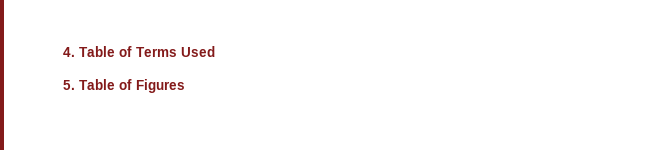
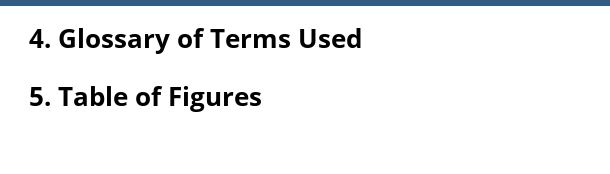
[79,46,115,57] Table -> [58,28,170,54] Glossary

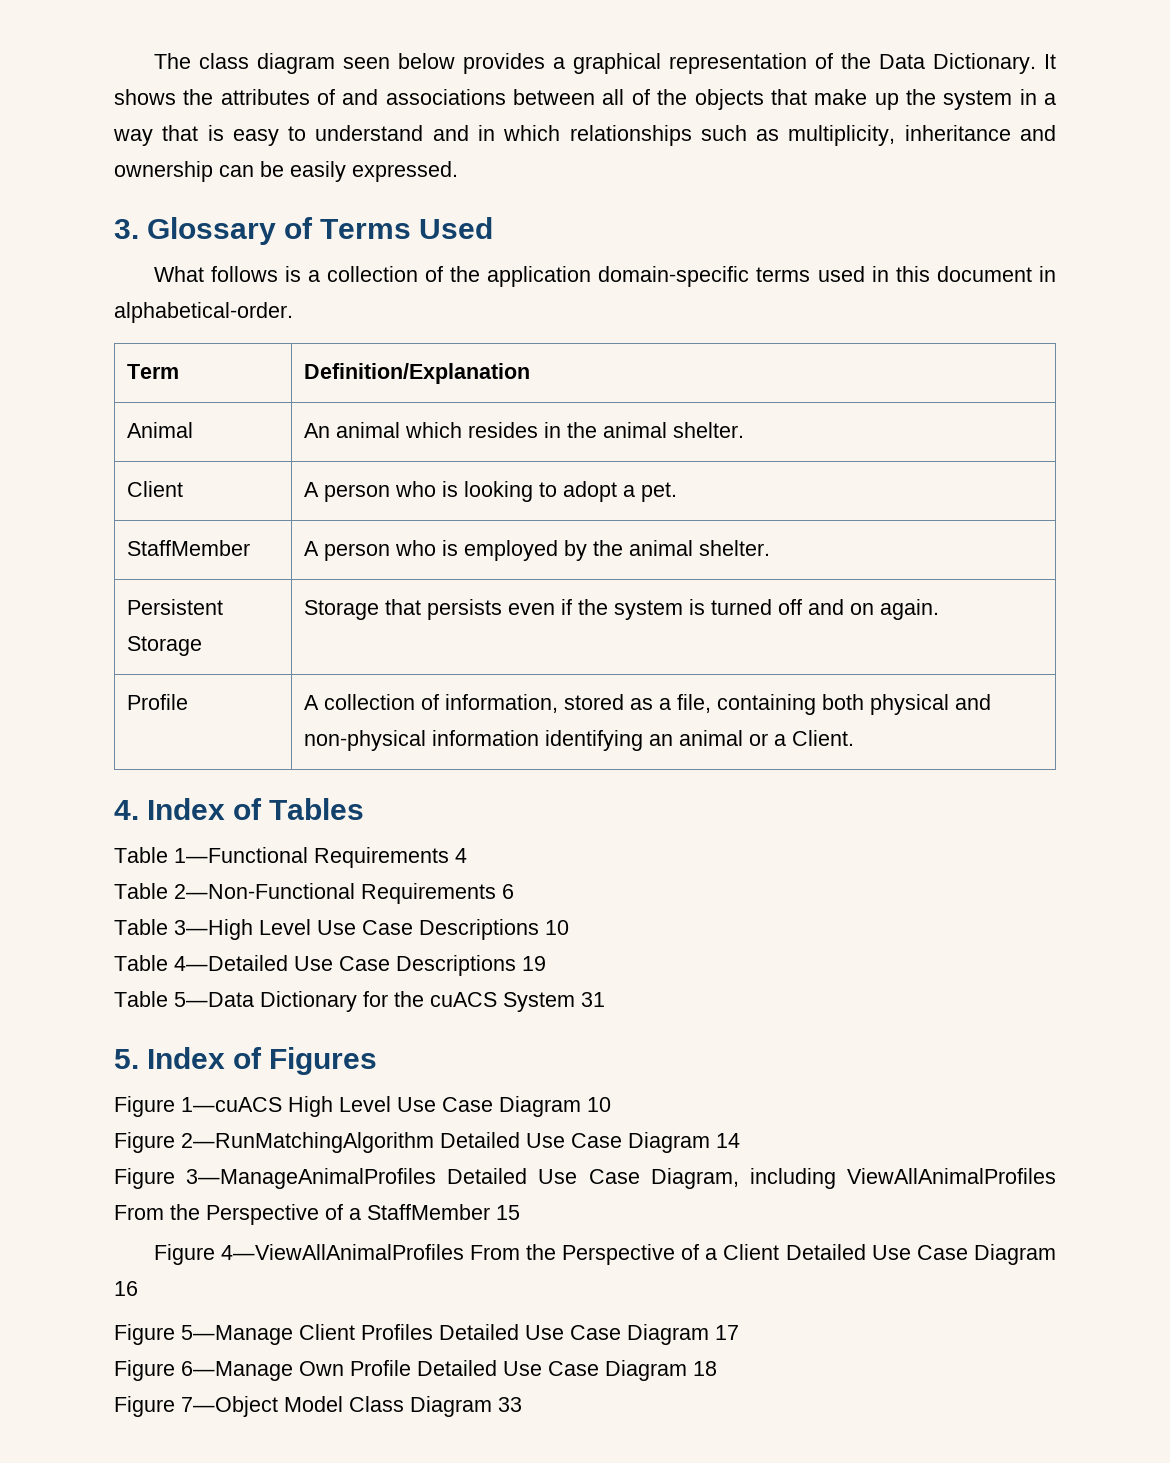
[29,28,362,54] 4. Glossary of Terms Used -> [153,53,1056,74] [114,89,1057,110] [113,125,1056,146] [114,161,458,182] [114,217,494,245] [153,266,1056,287] [114,302,293,323] [127,364,180,379] [304,363,531,384] [127,422,194,438] [304,422,745,438] [127,481,184,497] [304,481,678,502] [127,540,251,556] [304,540,771,561] [127,599,224,615] [127,636,203,656] [304,599,940,620] [127,694,189,710] [304,694,992,715] [304,730,855,751] [114,798,365,820] [114,847,467,868] [114,883,514,904] [114,919,569,940] [114,955,546,976] [114,991,605,1012] The class diagram seen below provides a graphical representation of the Data Dictionary. It shows the attributes of and associations between all of the objects that make up the system in a way that is easy to understand and in which relationships such as multiplicity, inheritance and ownership can be easily expressed. // 3. Glossary of Terms Used // What follows is a collection of the application domain-specific terms used in this document in alphabetical-order. // Term | Definition/Explanation // Animal | An animal which resides in the animal shelter. // Client | A person who is looking to adopt a pet. // StaffMember | A person who is employed by the animal shelter. // Persistent Storage | Storage that persists even if the system is turned off and on again. // Profile | A collection of information, stored as a file, containing both physical and non-physical information identifying an animal or a Client. // 4. Index of Tables // Table 1—Functional Requirements 4 // Table 2—Non-Functional Requirements 6 // Table 3—High Level Use Case Descriptions 10 // Table 4—Detailed Use Case Descriptions 19 // Table 5—Data Dictionary for the cuACS System 31
[58,86,128,106] Table -> [147,1047,226,1069] Index
(262, 99) none -> [114,1096,611,1117] [114,1132,740,1153] [114,1168,1056,1189] [114,1204,520,1225] [153,1244,1056,1265] [114,1281,138,1296] [114,1324,739,1345] [114,1360,717,1381] [114,1396,522,1417] // Figure 1—cuACS High Level Use Case Diagram 10 // Figure 2—RunMatchingAlgorithm Detailed Use Case Diagram 14 // Figure 3—ManageAnimalProfiles Detailed Use Case Diagram, including ViewAllAnimalProfiles From the Perspective of a StaffMember 15 // Figure 4—ViewAllAnimalProfiles From the Perspective of a Client Detailed Use Case Diagram 16 // Figure 5—Manage Client Profiles Detailed Use Case Diagram 17 // Figure 6—Manage Own Profile Detailed Use Case Diagram 18 // Figure 7—Object Model Class Diagram 33

